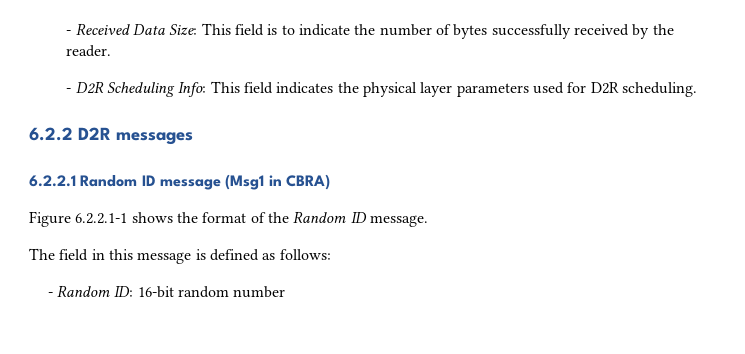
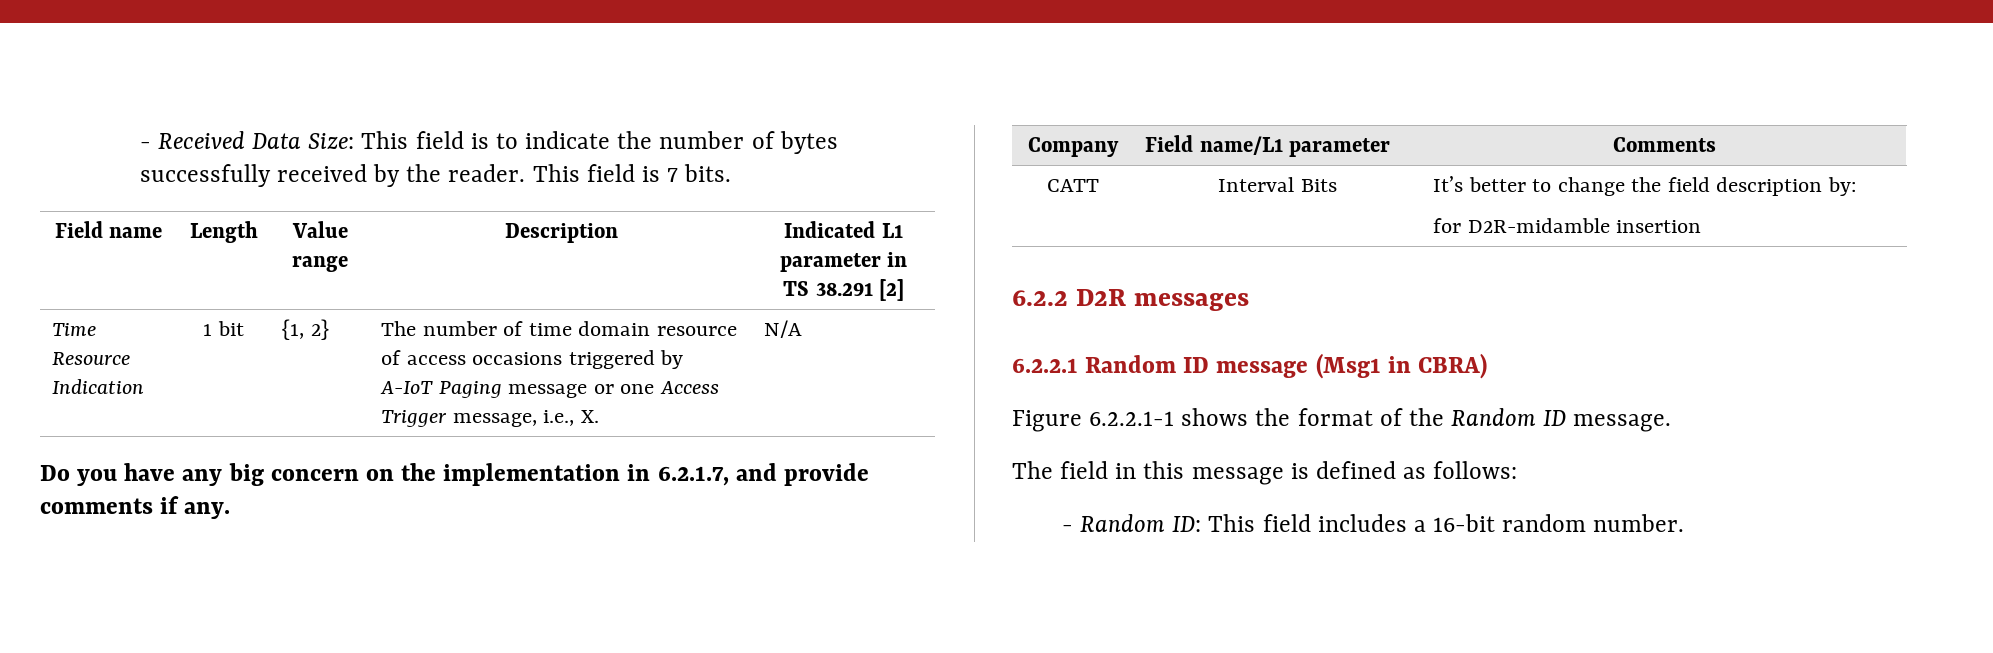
[66,81,697,97] // - D2R Scheduling Info: This field indicates the physical layer parameters used for D2R scheduling. -> [532,164,732,182] [54,221,163,238] [189,221,258,243] [291,221,348,238] [292,256,348,272] [504,223,618,243] [784,221,903,238] [779,252,908,272] [783,279,904,301] [52,323,97,336] [52,352,131,365] [52,379,145,394] [203,321,244,336] [282,319,329,340] [381,321,737,336] [381,350,684,369] [380,381,719,398] [381,410,599,427] [764,320,803,338] [40,463,869,486] [40,496,231,519] [1028,137,1119,157] [1145,135,1391,157] [1612,137,1716,152] [1047,179,1099,192] [1218,177,1337,192] [1433,176,1856,196] [1433,218,1702,233] This field is 7 bits. // Field name | Length | Value range | Description | Indicated L1 parameter in TS 38.291 [2] // Time Resource Indication | 1 bit | {1, 2} | The number of time domain resource of access occasions triggered by A-IoT Paging message or one Access Trigger message, i.e., X. | N/A // Do you have any big concern on the implementation in 6.2.1.7, and provide comments if any. // Company | Field name/L1 parameter | Comments // CATT | Interval Bits | It’s better to change the field description by: // for D2R-midamble insertion
(134, 291) none -> [1208,514,1426,532] This field includes a
[233,286,286,298] number -> [1593,514,1685,532] number.

